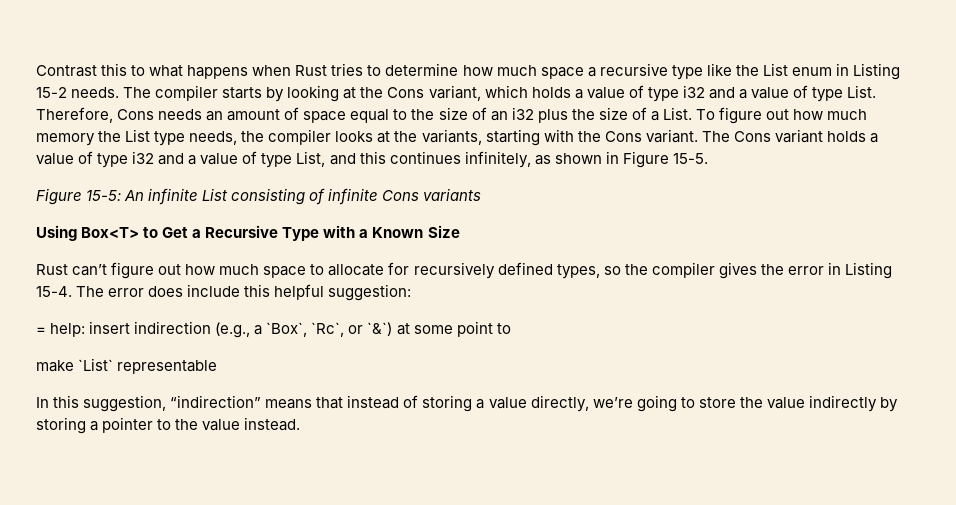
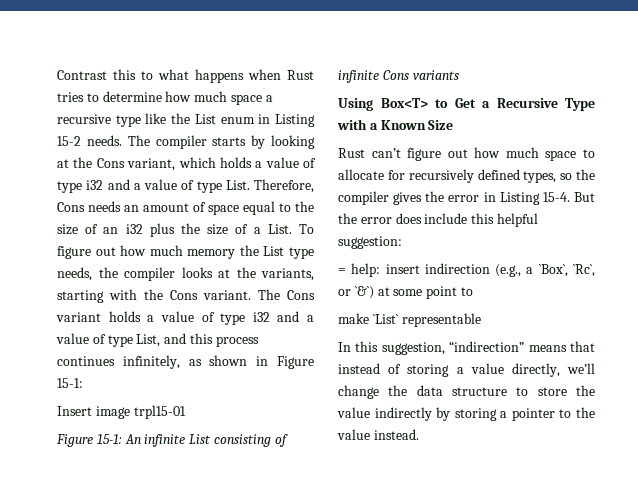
(386, 157) none -> [215,336,259,347] process
[672,153,708,164] [36,188,122,205] 15-5. // Figure 15-5: -> [57,378,83,388] [57,405,186,419] [56,434,122,447] 15-1: // Insert image trpl15-01 // Figure 15-1:
[76,286,105,297] The -> [574,192,595,202] [338,213,357,224] But the
[592,395,677,412] we’re going -> [567,363,595,374] [338,385,507,399] we’ll change the data structure

